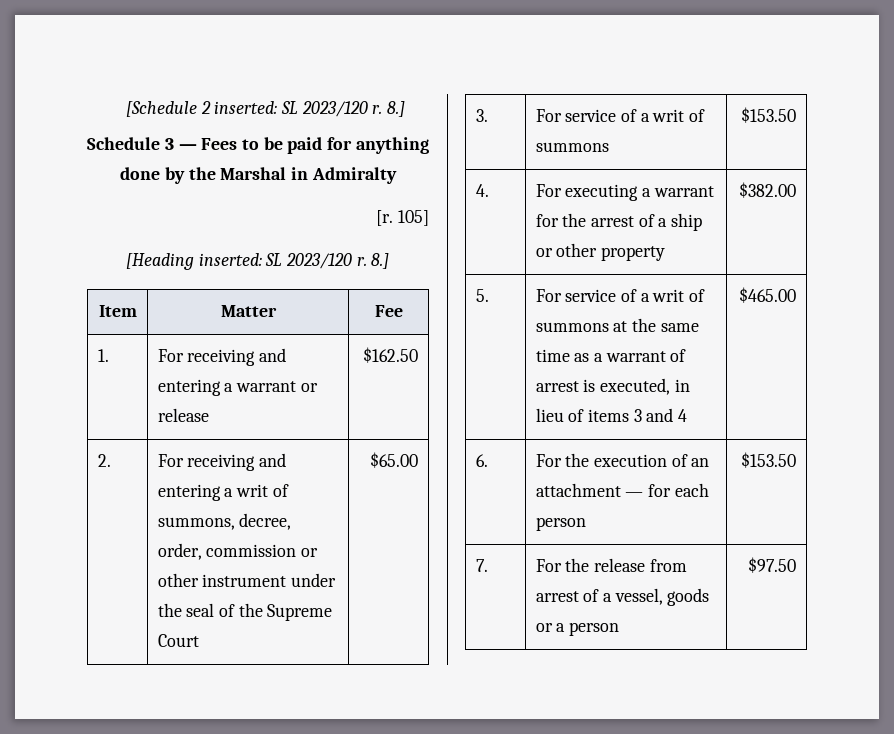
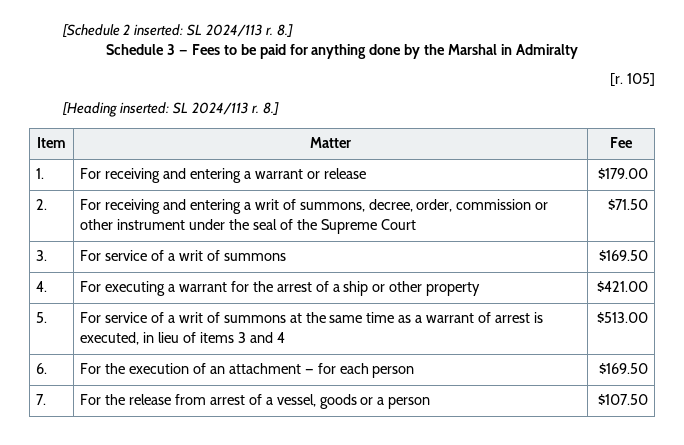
[301,101,368,117] 2023/120 -> [206,24,263,37] 2024/113
[285,253,352,269] 2023/120 -> [192,102,249,115] 2024/113
[363,347,419,363] $162.50 -> [597,168,648,179] $179.00
[370,452,419,468] $65.00 -> [607,199,648,210] $71.50
[741,107,797,123] $153.50 -> [598,250,648,261] $169.50
[739,182,797,198] $382.00 -> [596,281,648,292] $421.00
[739,287,797,303] $465.00 -> [596,312,648,323] $513.00
[741,452,797,468] $153.50 -> [598,363,648,374] $169.50
[748,557,797,573] $97.50 -> [597,394,648,405] $107.50

